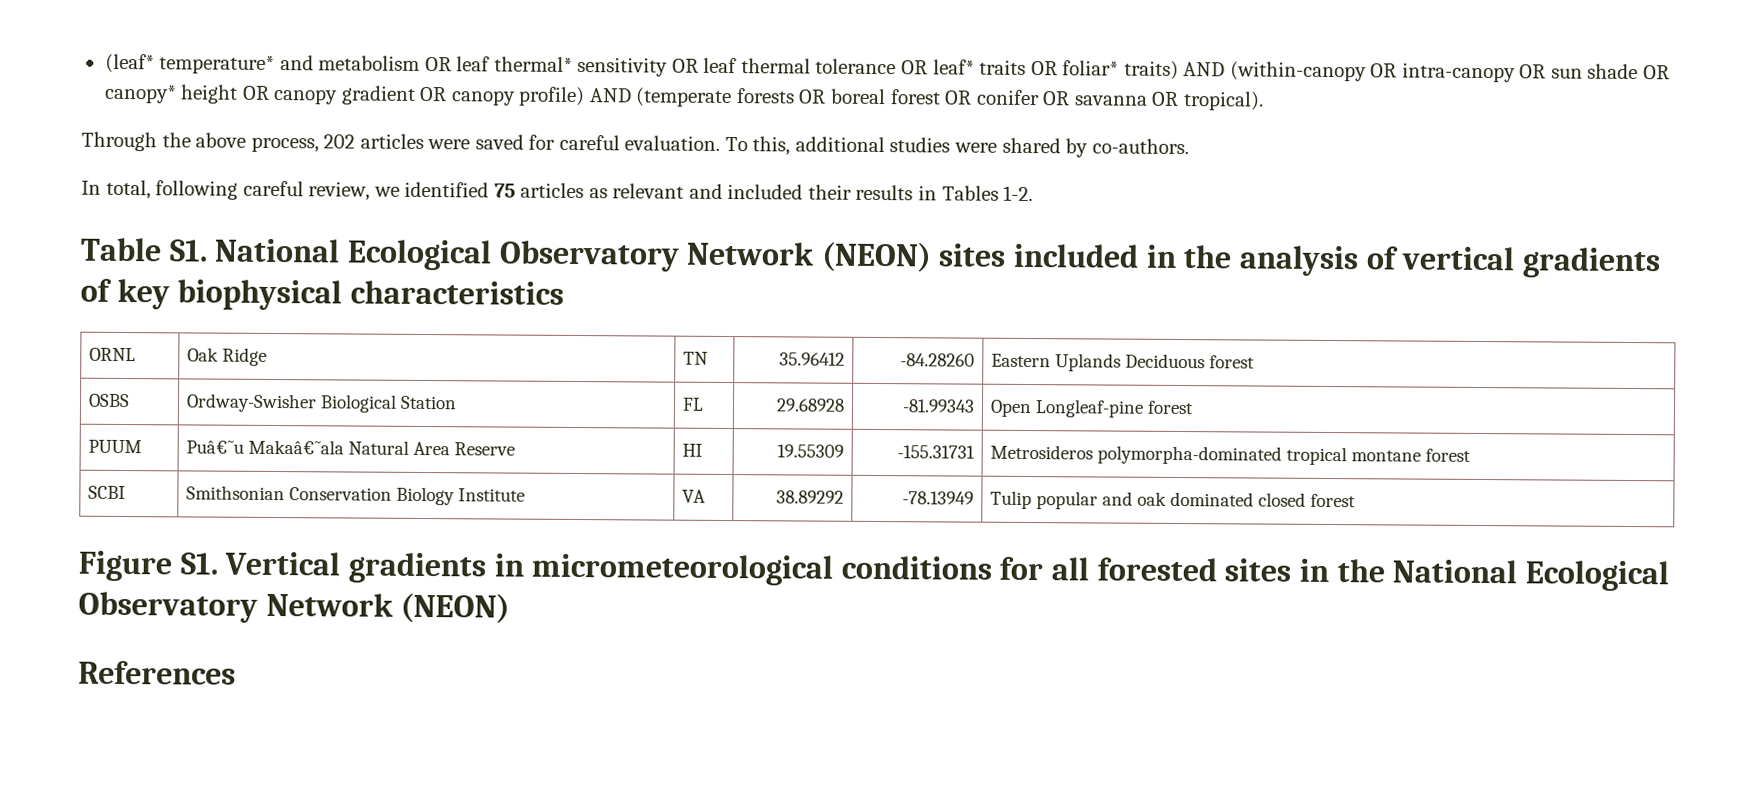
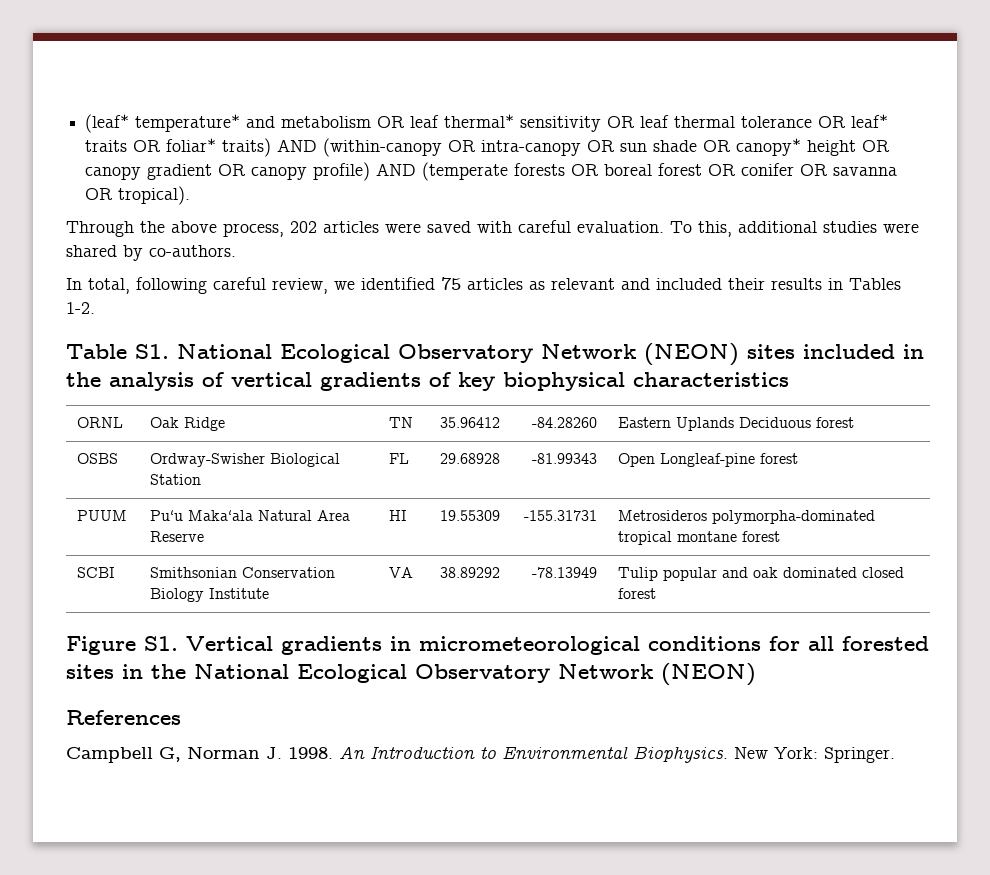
[528,134,556,150] for -> [477,221,512,233] with
[186,439,345,455] Puâ€˜u Makaâ€˜ala -> [150,510,254,521] Pu‘u Maka‘ala
(236, 672) none -> [66,746,895,763] // Campbell G, Norman J. 1998. An Introduction to Environmental Biophysics. New York: Springer.

